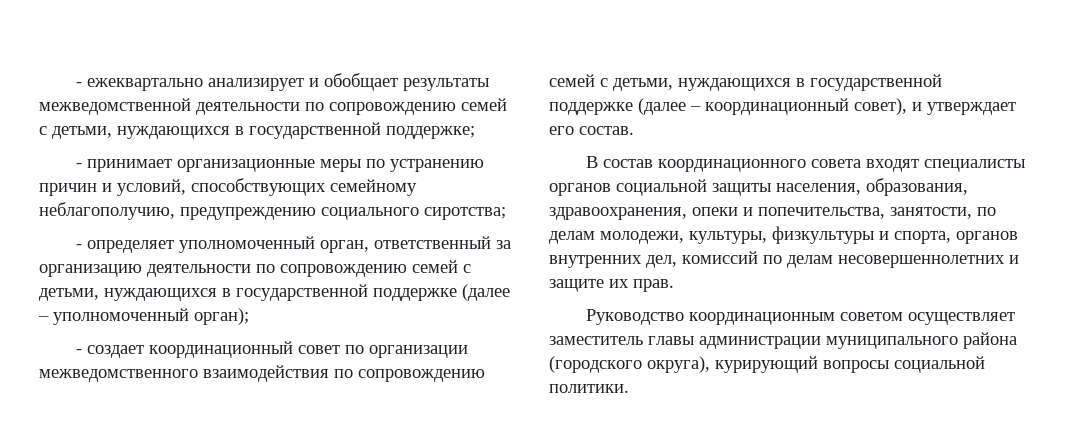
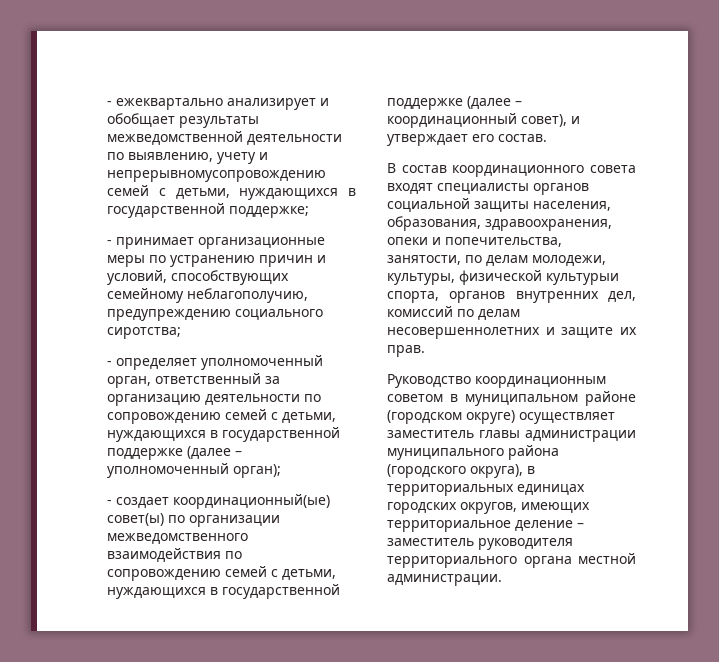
[329,102,456,115] сопровождению -> [128,152,268,164] [107,170,326,182] выявлению, учету и непрерывномусопровождению
[148,341,340,358] координационный совет -> [173,494,330,509] [107,513,164,526] координационный(ые) совет(ы)
[772,226,889,244] физкультуры и -> [459,270,619,285] физической культурыи
(903, 316) none -> [450,391,636,406] [387,410,515,424] в муниципальном районе (городском округе)
[715,356,985,373] [549,384,629,393] курирующий вопросы социальной политики. -> [527,466,535,474] [387,484,585,496] [387,502,590,514] [387,520,584,532] [387,538,573,550] [387,553,636,568] [387,574,502,586] в территориальных единицах городских округов, имеющих территориальное деление – заместитель руководителя территориального органа местной администрации.

